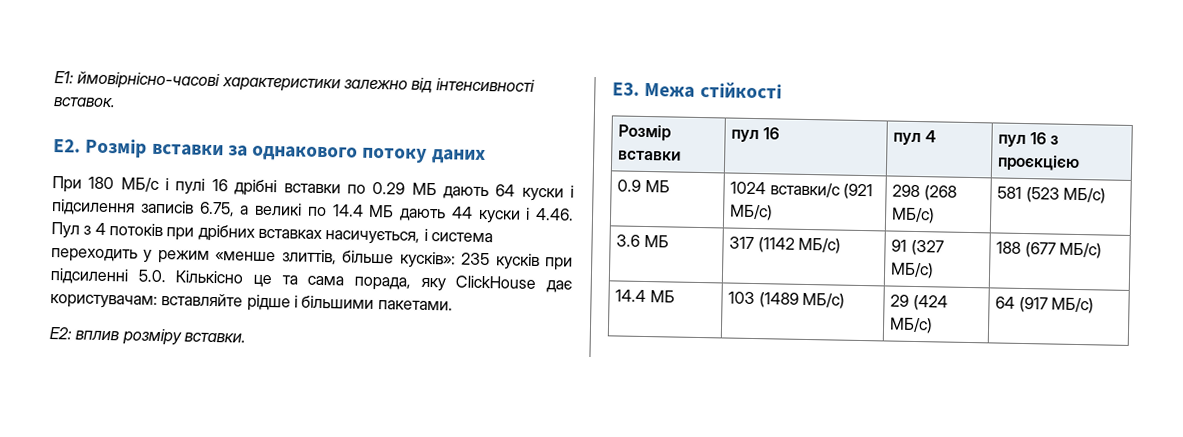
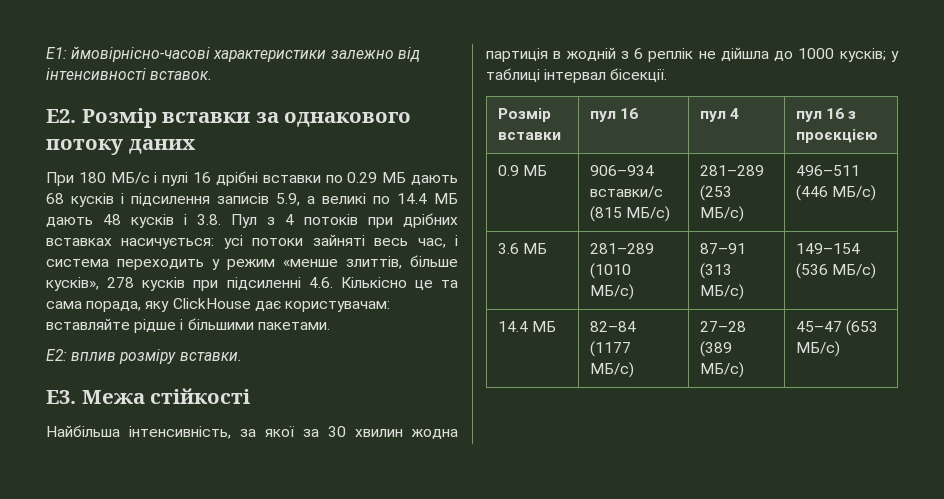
[495,184,564,202] 64 куски -> [46,193,114,207] 68 кусків
[198,201,235,217] 6.75, -> [276,193,300,206] 5.9,
[450,206,574,224] 44 куски і 4.46. -> [103,214,221,228] 48 кусків і 3.8.
[325,230,421,245] насичується, -> [121,234,446,249] насичується: усі потоки зайняті весь час,
[399,251,491,269] кусків»: 235 -> [46,277,135,291] кусків», 278
[137,269,166,283] 5.0. -> [308,277,333,288] 4.6.
(782, 90) none -> [46,425,458,439] [486,47,899,62] [486,68,668,83] // Найбільша інтенсивність, за якої за 30 хвилин жодна партиція в жодній з 6 реплік не дійшла до 1000 кусків; у таблиці інтервал бісекції.
[730,181,873,200] [730,204,774,221] [892,184,957,201] [891,207,936,224] [997,186,1060,203] 1024 вставки/с (921 МБ/с) | 298 (268 МБ/с) | 581 (523 -> [589,165,654,176] [589,186,663,198] [589,206,671,222] [699,165,764,176] [699,185,732,201] [699,206,744,222] [795,165,860,176] [795,185,828,201] 906–934 вставки/с (815 МБ/с) | 281–289 (253 МБ/с) | 496–511 (446
[729,236,841,254] [891,239,944,256] [890,262,935,279] [996,241,1056,258] 317 (1142 МБ/с) | 91 (327 МБ/с) | 188 (677 -> [589,243,654,254] [589,263,631,279] [589,284,634,300] [699,243,746,254] [699,263,732,279] [699,284,744,300] [795,243,860,254] [795,263,828,279] 281–289 (1010 МБ/с) | 87–91 (313 МБ/с) | 149–154 (536
[728,291,845,309] [890,294,948,311] [889,317,934,334] [995,296,1048,313] 103 (1489 МБ/с) | 29 (424 МБ/с) | 64 (917 -> [589,321,636,332] [589,341,631,357] [589,362,634,378] [699,321,746,332] [699,341,732,357] [699,362,744,378] [795,320,879,336] 82–84 (1177 МБ/с) | 27–28 (389 МБ/с) | 45–47 (653

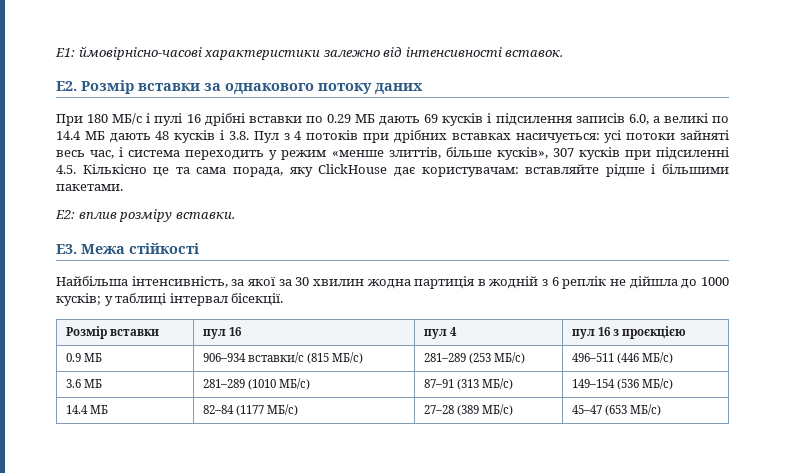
[46,193,64,204] 68 -> [424,114,439,123] 69
[276,193,300,206] 5.9, -> [628,114,649,125] 6.0,
[107,277,135,288] 278 -> [552,148,574,157] 307
[308,277,333,288] 4.6. -> [56,165,76,174] 4.5.

